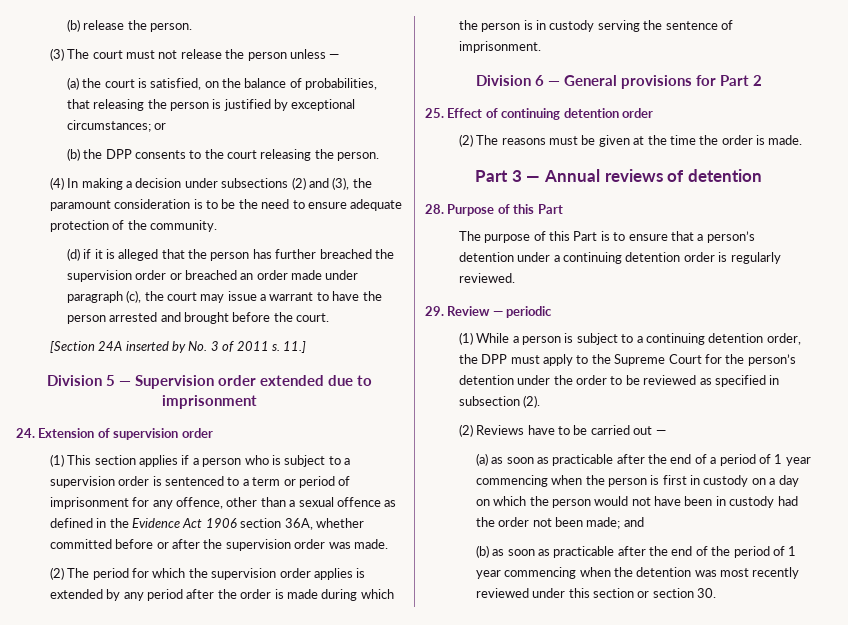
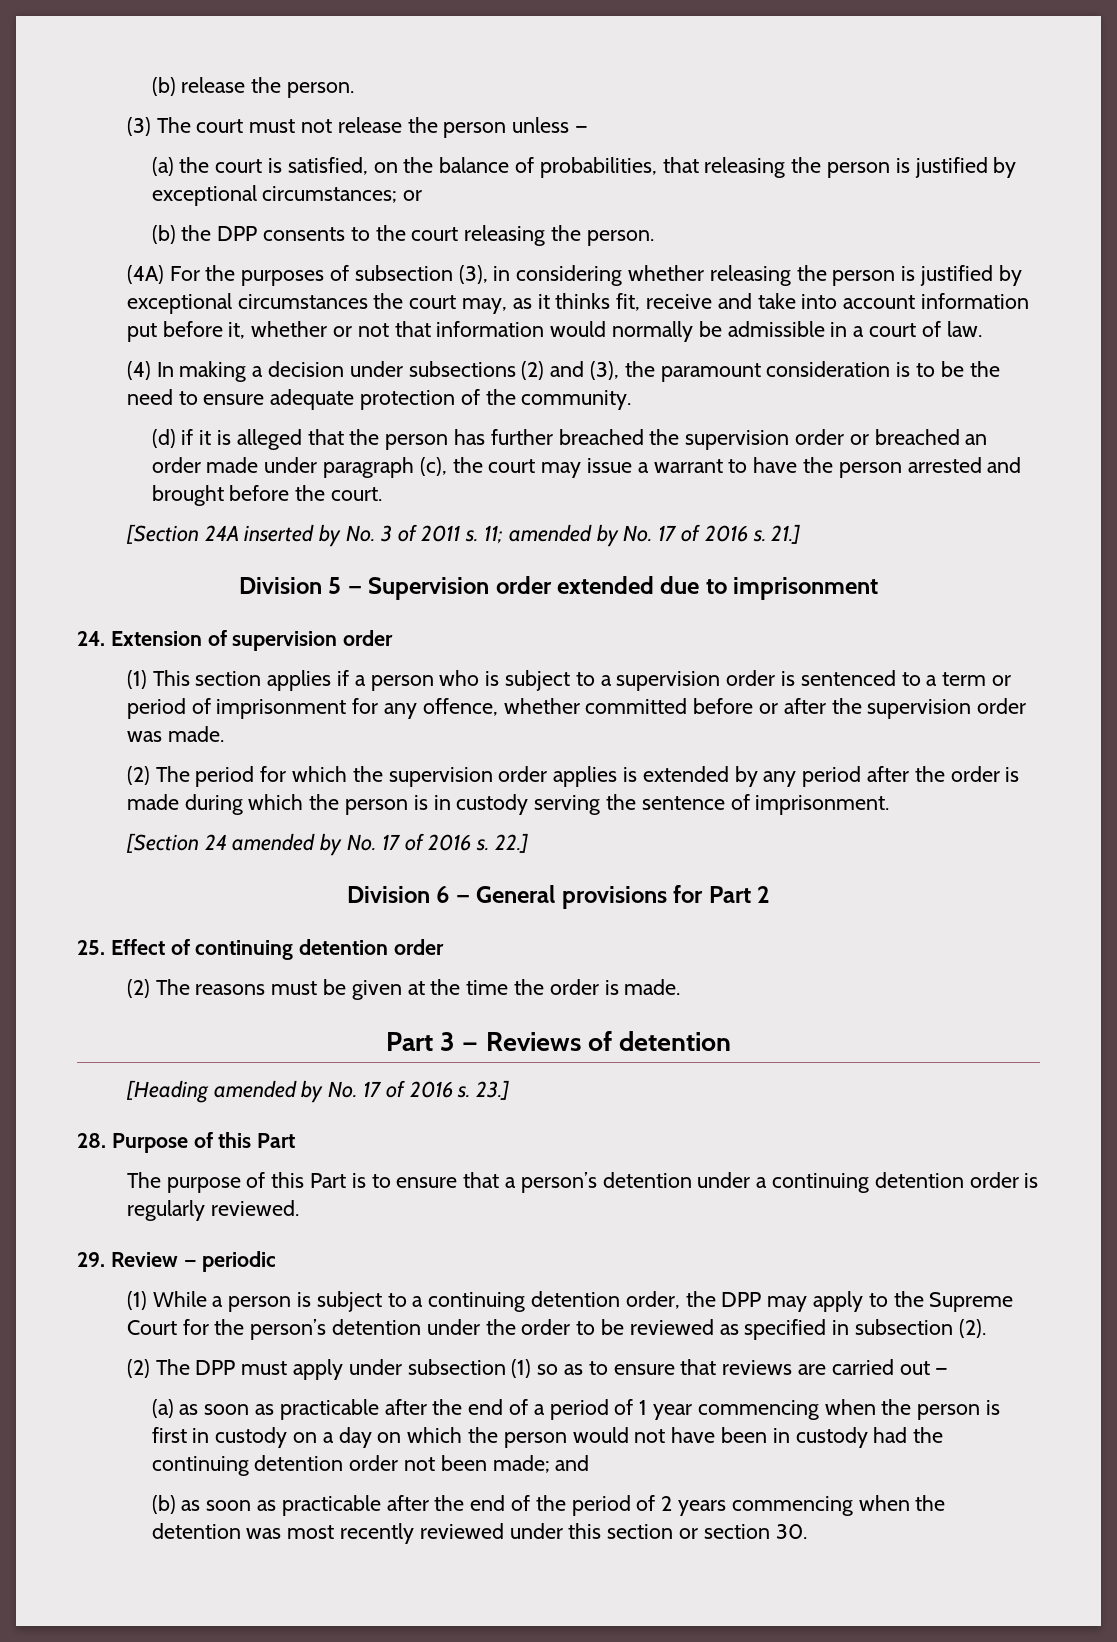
(380, 156) none -> [126,265,1022,286] [126,293,1029,314] [126,321,982,342] // (4A) For the purposes of subsection (3), in considering whether releasing the person is justified by exceptional circumstances the court may, as it thinks fit, receive and take into account information put before it, whether or not that information would normally be admissible in a court of law.
[283,341,307,353] 11.] -> [483,524,801,547] 11; amended by No. 17 of 2016 s. 21.]
[226,497,397,507] [49,518,313,530] other than a sexual offence as defined in the Evidence Act 1906 section 36A, -> (498, 707) none
(541, 47) none -> [125,833,528,856] // [Section 24 amended by No. 17 of 2016 s. 22.]
[544,169,663,182] Annual reviews -> [485,1032,581,1051] Reviews
(762, 175) none -> [125,1080,510,1103] // [Heading amended by No. 17 of 2016 s. 23.]
[510,355,540,364] must -> [767,1296,808,1312] may
[476,425,588,435] Reviews have to be -> [155,1359,826,1380] The DPP must apply under subsection (1) so as to ensure that reviews are
(495, 522) none -> [151,1455,344,1476] continuing detention
[788,546,797,556] [475,570,501,579] 1 year -> [661,1496,727,1516] 2 years

